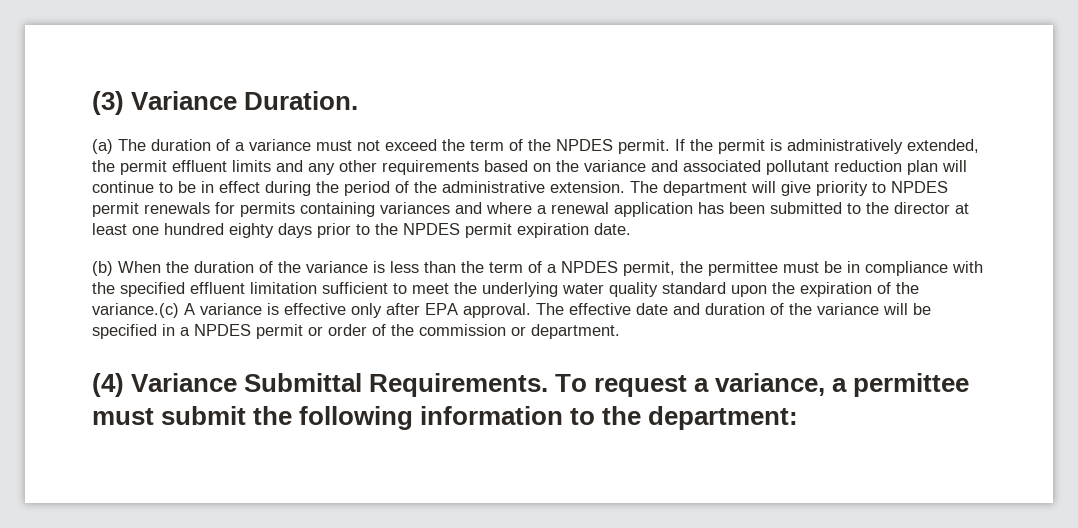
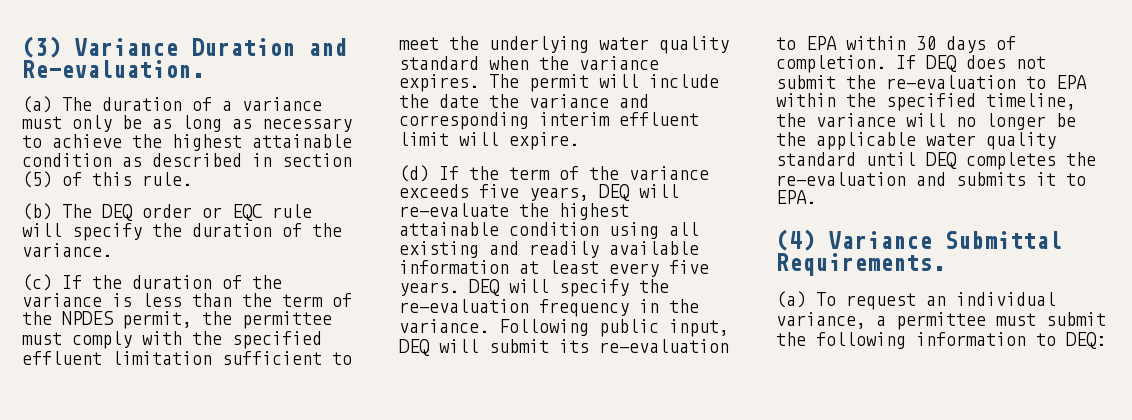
[244,91,359,110] Duration. -> [191,38,347,56] [22,60,204,78] Duration and Re-evaluation.
[357,139,979,154] [92,160,967,175] [92,181,948,196] [92,202,969,217] [92,223,631,238] [92,261,161,276] not exceed the term of the NPDES permit. If the permit is administratively extended, the permit effluent limits and any other requirements based on the variance and associated pollutant reduction plan will continue to be in effect during the period of the administrative extension. The department will give priority to NPDES permit renewals for permits containing variances and where a renewal application has been submitted to the director at least one hundred eighty days prior to the NPDES permit expiration date. // (b) When -> [72,115,352,132] [22,134,352,151] [22,153,352,167] [22,171,192,188] [22,203,312,221] [22,223,342,241] [22,243,112,257] [22,274,82,291] only be as long as necessary to achieve the highest attainable condition as described in section (5) of this rule. // (b) The DEQ order or EQC rule will specify the duration of the variance. // (c) If
[547,264,557,273] a -> [22,311,52,325] the
[824,261,948,276] be in compliance -> [72,331,132,349] comply
[731,282,919,297] [92,303,931,318] [92,324,620,339] upon the expiration of the variance.(c) A variance is effective only after EPA approval. The effective date and duration of the variance will be specified in a NPDES permit or order of the commission or department. -> [489,56,659,70] [399,74,719,92] [399,94,649,108] [399,112,699,130] [399,132,579,150] [399,165,709,182] [399,184,679,201] [399,203,629,220] [399,222,699,239] [399,241,699,258] [399,260,709,277] [399,279,669,297] [399,299,699,317] [399,319,729,337] [399,339,729,356] [776,36,1016,53] [776,55,1046,73] [776,75,1087,89] [776,93,1076,111] [776,113,1076,130] [776,132,1056,150] [776,152,1096,170] [776,172,1086,186] [776,190,816,204] when the variance expires. The permit will include the date the variance and corresponding interim effluent limit will expire. // (d) If the term of the variance exceeds five years, DEQ will re-evaluate the highest attainable condition using all existing and readily available information at least every five years. DEQ will specify the re-evaluation frequency in the variance. Following public input, DEQ will submit its re-evaluation to EPA within 30 days of completion. If DEQ does not submit the re-evaluation to EPA within the specified timeline, the variance will no longer be the applicable water quality standard until DEQ completes the re-evaluation and submits it to EPA.
(549, 385) none -> [776,291,806,308] // (a)
[694,378,710,392] a -> [926,292,1056,306] an individual
[602,406,799,430] the department: -> [1066,332,1106,349] DEQ:

